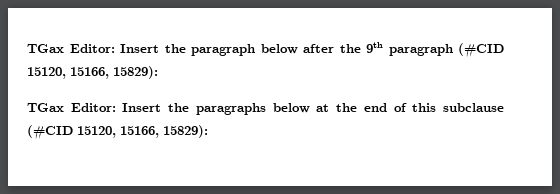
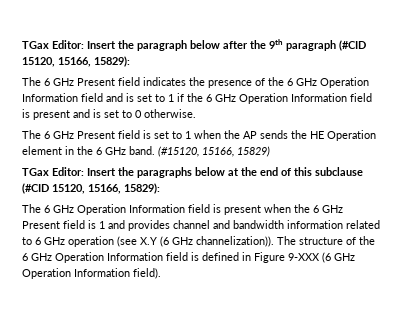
(158, 72) none -> [22,77,369,88] [22,93,372,104] [22,109,196,120] [22,130,376,141] [22,146,270,157] // The 6 GHz Present field indicates the presence of the 6 GHz Operation Information field and is set to 1 if the 6 GHz Operation Information field is present and is set to 0 otherwise. // The 6 GHz Present field is set to 1 when the AP sends the HE Operation element in the 6 GHz band. (#15120, 15166, 15829)
(208, 131) none -> [22,204,343,215] [22,220,380,231] [22,236,375,247] [22,252,355,263] [22,268,161,279] // The 6 GHz Operation Information field is present when the 6 GHz Present field is 1 and provides channel and bandwidth information related to 6 GHz operation (see X.Y (6 GHz channelization)). The structure of the 6 GHz Operation Information field is defined in Figure 9-XXX (6 GHz Operation Information field).

